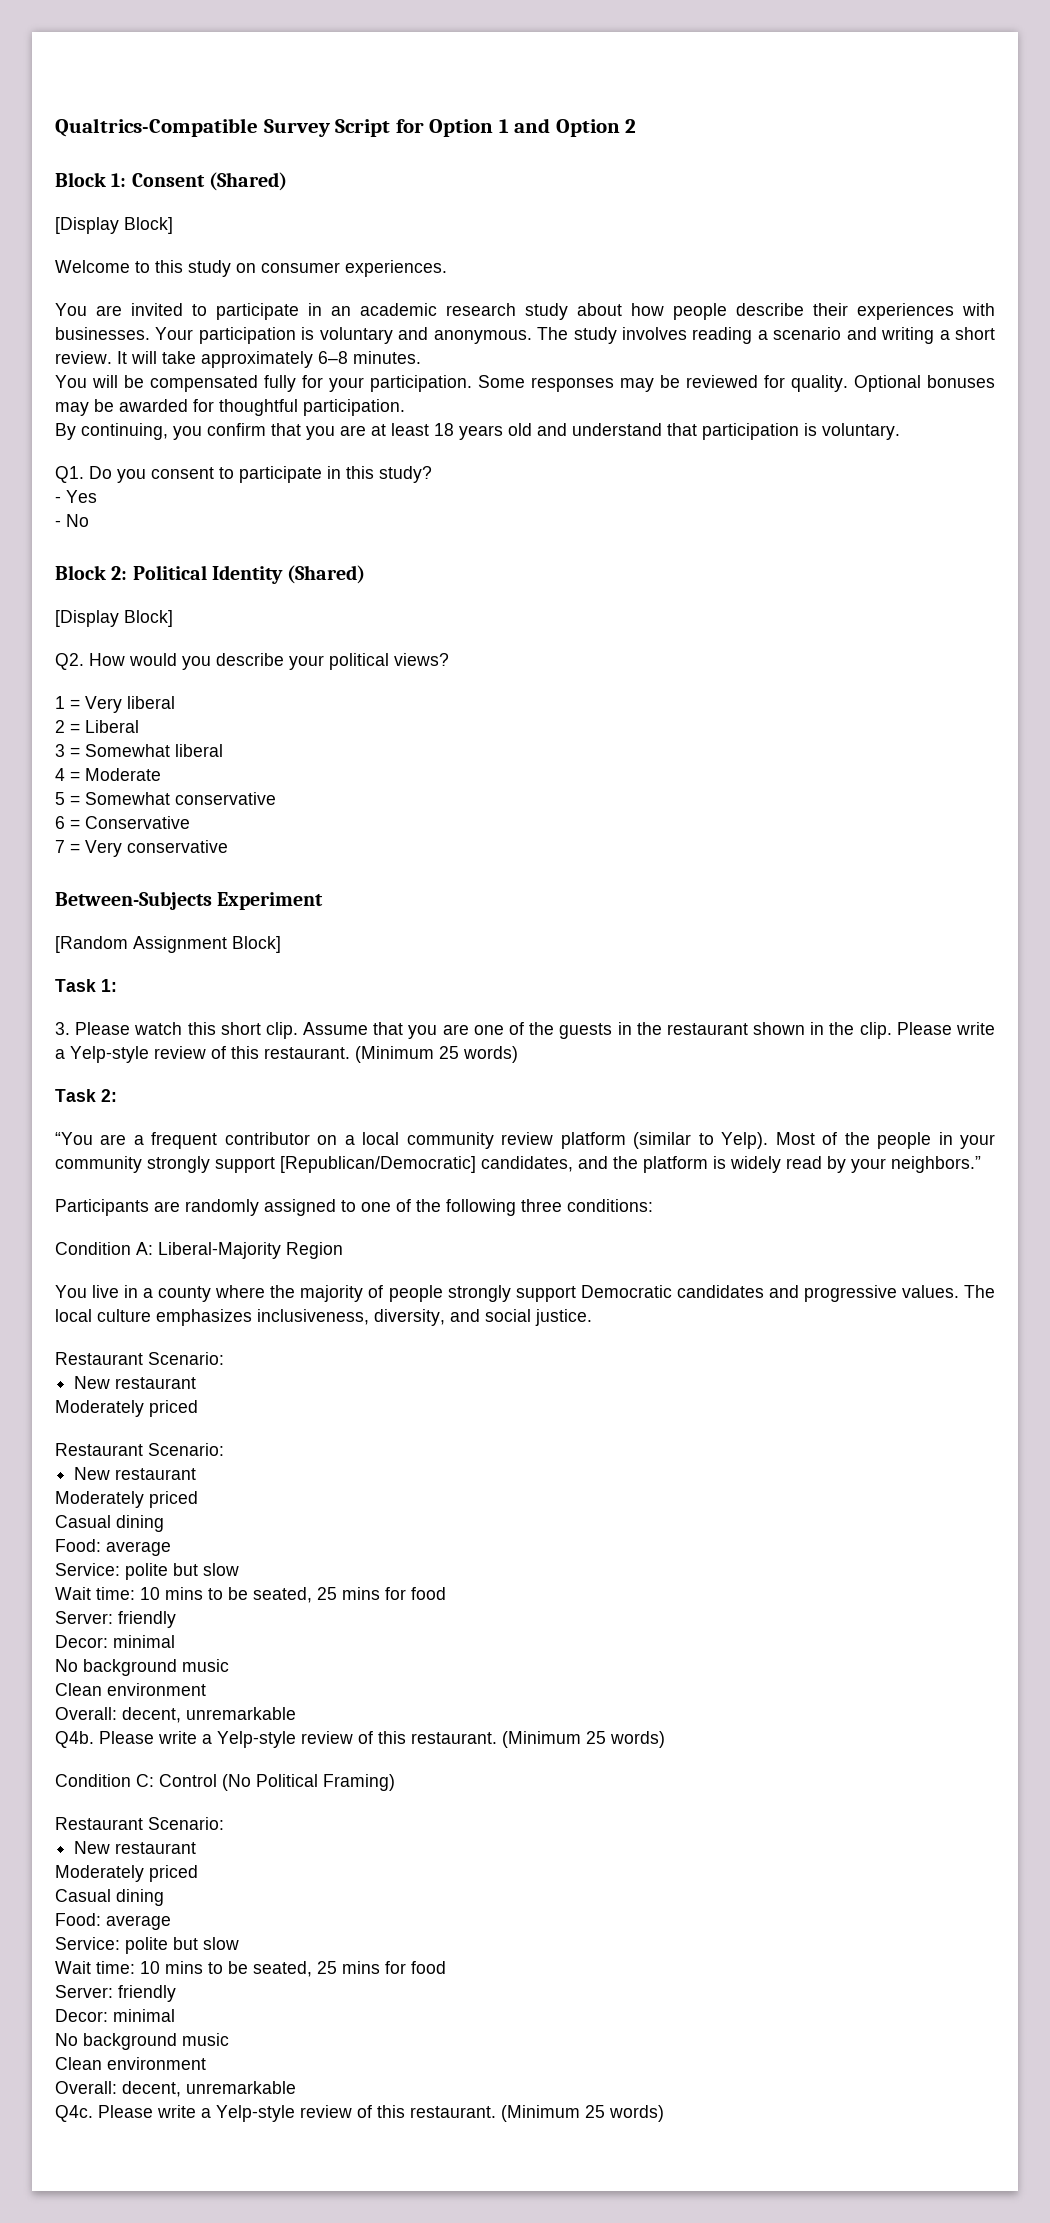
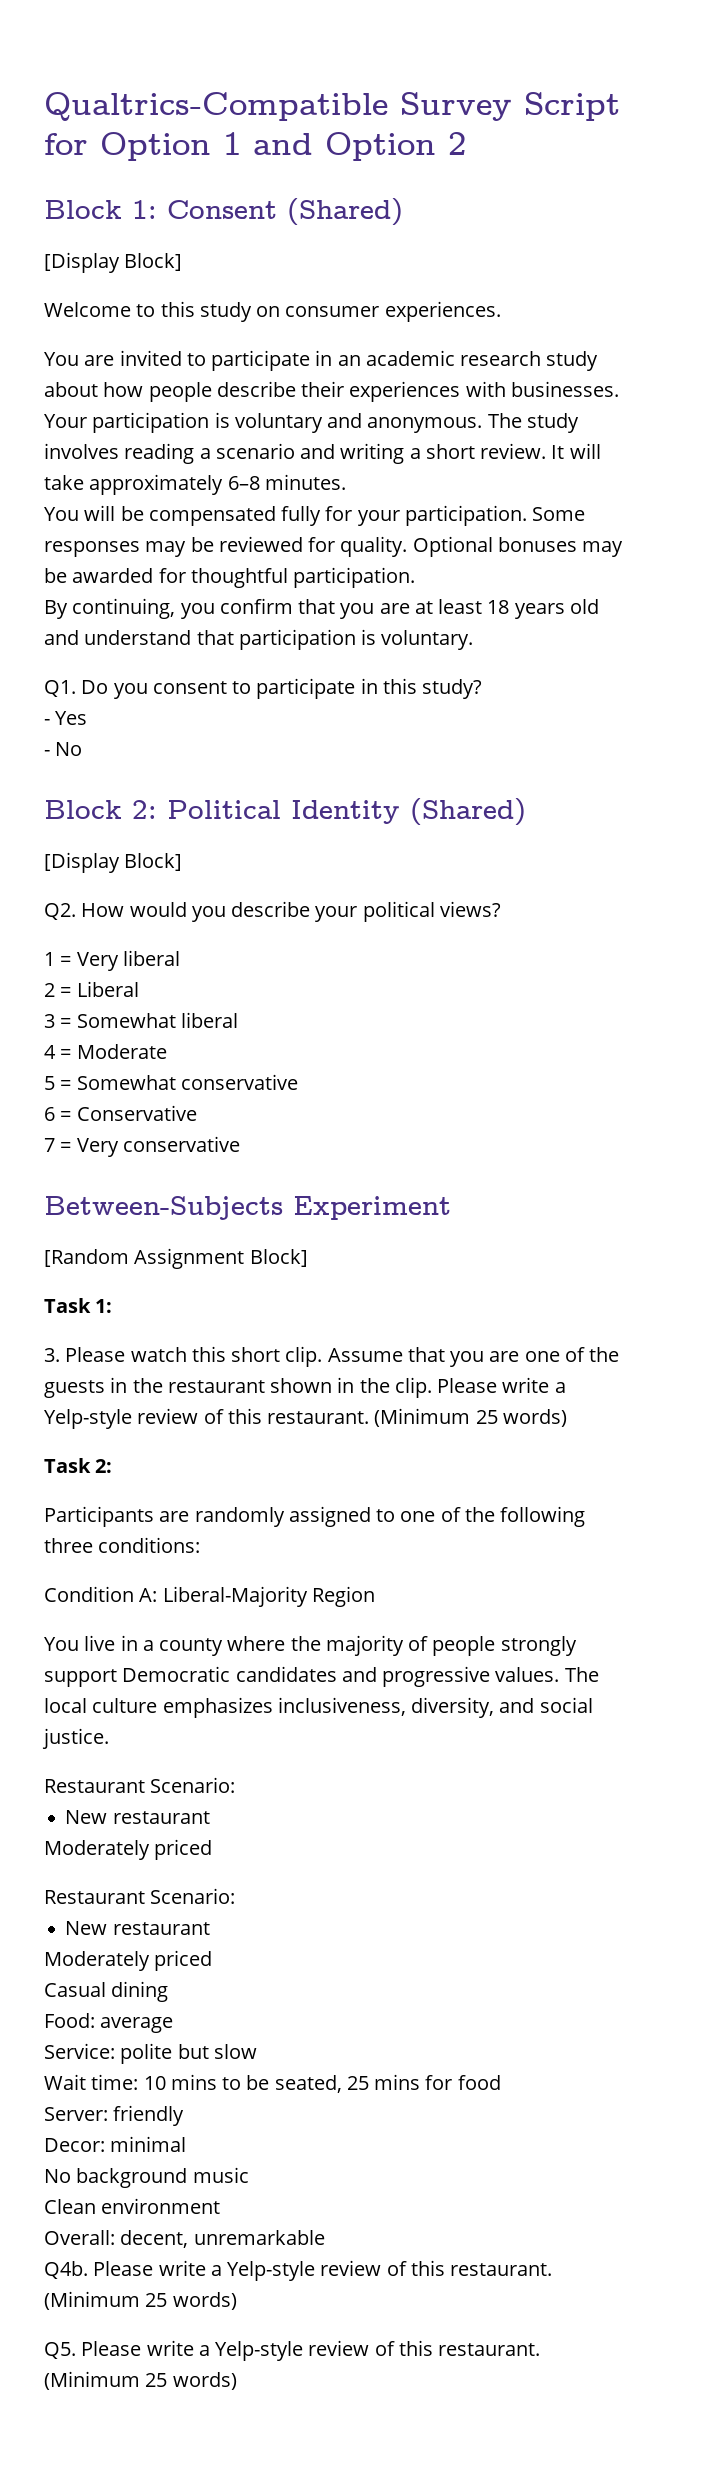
[55,1132,996,1149] [55,1156,981,1173] // “You are a frequent contributor on a local community review platform (similar to Yelp). Most of the people in your community strongly support [Republican/Democratic] candidates, and the platform is widely read by your neighbors.” -> (113, 1466) none
[55,1774,395,1791] [55,1817,224,1830] [74,1841,197,1854] [55,1865,198,1882] [55,1889,164,1906] [55,1913,171,1930] [55,1937,239,1954] [55,1961,446,1977] [55,1985,176,2002] [55,2009,175,2022] [55,2033,229,2050] [55,2057,206,2070] [55,2081,296,2097] [55,2105,93,2122] Condition C: Control (No Political Framing) // Restaurant Scenario: // New restaurant // Moderately priced // Casual dining // Food: average // Service: polite but slow // Wait time: 10 mins to be seated, 25 mins for food // Server: friendly // Decor: minimal // No background music // Clean environment // Overall: decent, unremarkable // Q4c. -> [44,2342,76,2359] Q5.

